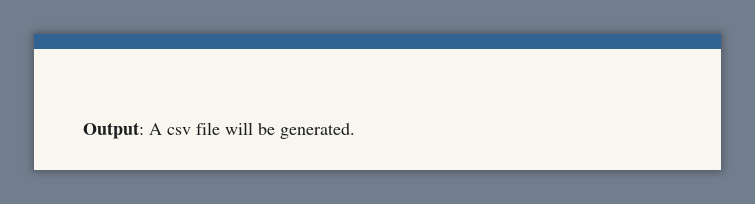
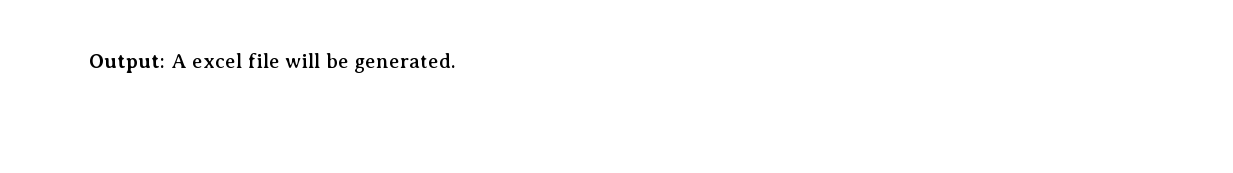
[167,127,191,135] csv -> [192,53,243,68] excel

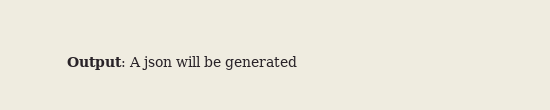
[192,53,280,68] excel file -> [142,56,172,70] json
[354,53,456,73] generated. -> [225,56,297,70] generated

